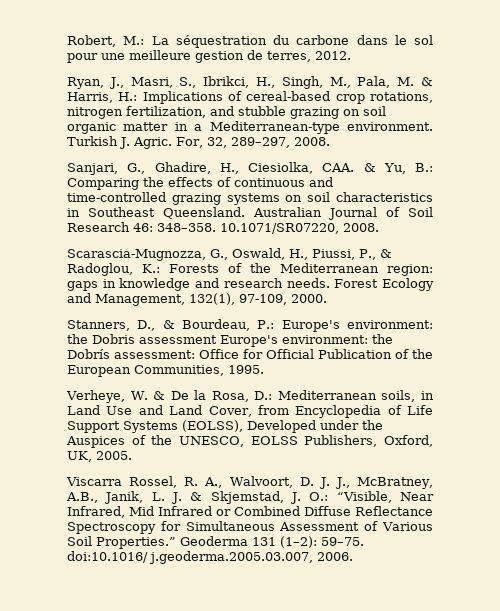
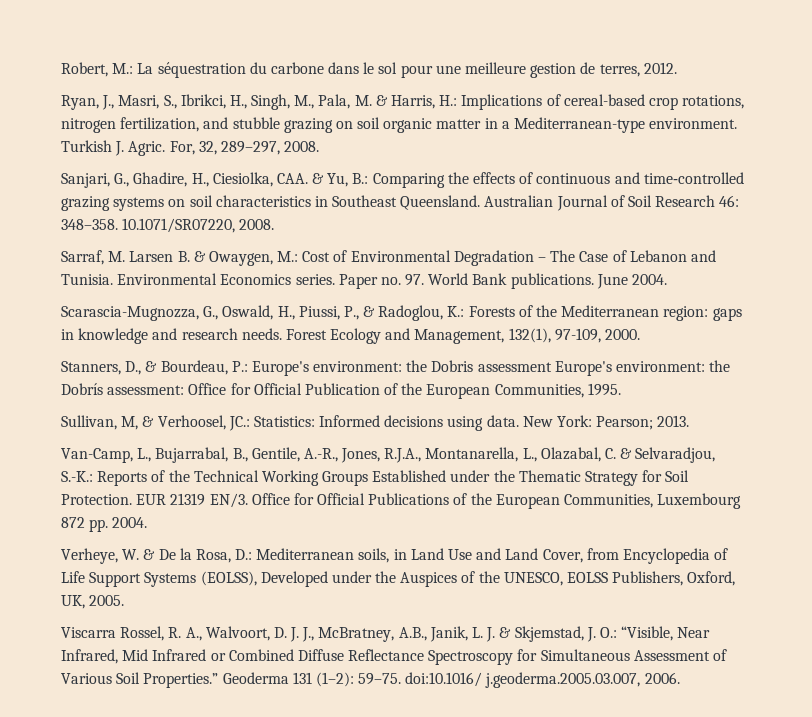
(379, 227) none -> [61,250,716,266] [61,273,668,289] // Sarraf, M. Larsen B. & Owaygen, M.: Cost of Environmental Degradation – The Case of Lebanon and Tunisia. Environmental Economics series. Paper no. 97. World Bank publications. June 2004.
(264, 369) none -> [61,415,690,431] [61,447,716,463] [61,470,690,486] [61,493,742,509] [61,517,148,532] // Sullivan, M, & Verhoosel, JC.: Statistics: Informed decisions using data. New York: Pearson; 2013. // Van-Camp, L., Bujarrabal, B., Gentile, A.-R., Jones, R.J.A., Montanarella, L., Olazabal, C. & Selvaradjou, S.-K.: Reports of the Technical Working Groups Established under the Thematic Strategy for Soil Protection. EUR 21319 EN/3. Office for Official Publications of the European Communities, Luxembourg 872 pp. 2004.

